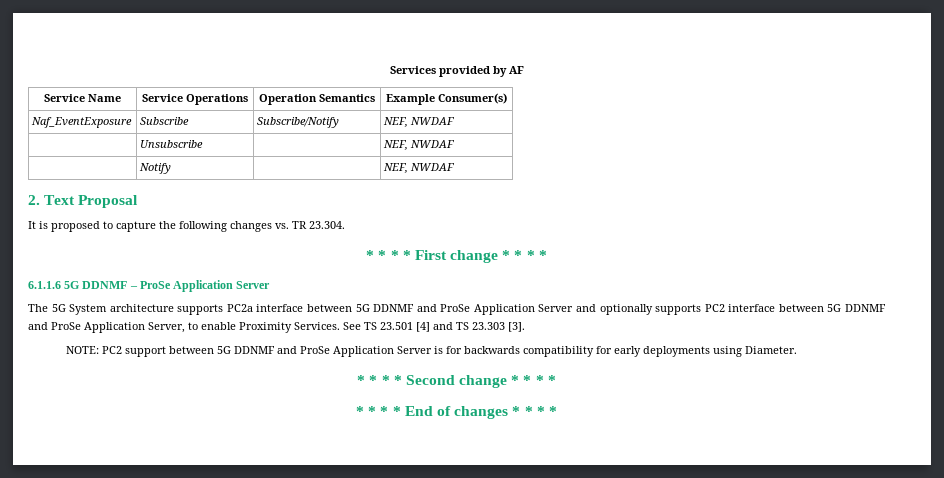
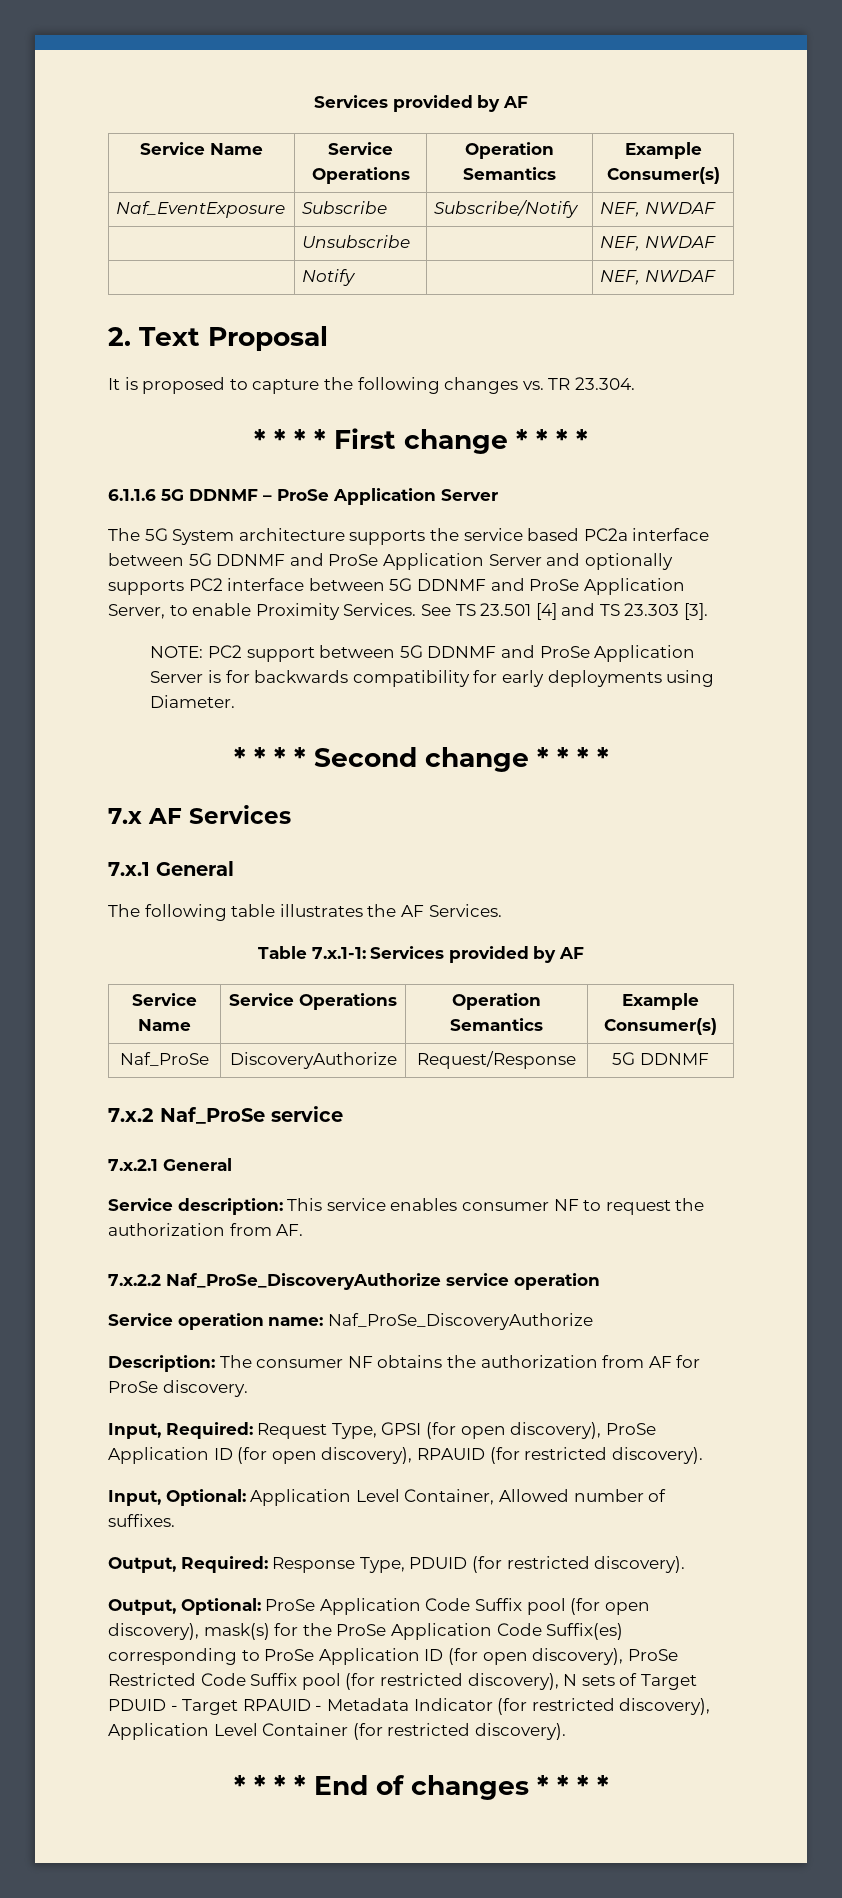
(224, 309) none -> [429,528,580,541] the service based
(556, 380) none -> [108,805,291,824] [108,861,234,876] [108,904,502,921] [258,946,584,963] [132,993,197,1006] [138,1019,191,1031] [229,993,397,1010] [452,993,541,1010] [450,1018,543,1031] [622,993,699,1010] [604,1018,717,1035] [120,1052,209,1066] [229,1052,397,1069] [417,1051,576,1069] [612,1052,709,1065] [108,1106,343,1124] [108,1158,232,1171] [108,1198,705,1215] [108,1223,304,1236] [108,1273,600,1290] [108,1313,593,1330] [108,1355,701,1372] [108,1380,248,1397] [108,1422,656,1439] [108,1447,703,1464] [108,1489,667,1506] [108,1514,175,1527] [108,1556,686,1573] [108,1598,650,1615] [108,1623,624,1640] [108,1648,678,1665] [108,1673,697,1690] [108,1698,711,1715] [108,1723,566,1740] // 7.x AF Services // 7.x.1 General // The following table illustrates the AF Services. // Table 7.x.1-1: Services provided by AF // Service Name | Service Operations | Operation Semantics | Example Consumer(s) // Naf_ProSe | DiscoveryAuthorize | Request/Response | 5G DDNMF // 7.x.2 Naf_ProSe service // 7.x.2.1 General // Service description: This service enables consumer NF to request the authorization from AF. // 7.x.2.2 Naf_ProSe_DiscoveryAuthorize service operation // Service operation name: Naf_ProSe_DiscoveryAuthorize // Description: The consumer NF obtains the authorization from AF for ProSe discovery. // Input, Required: Request Type, GPSI (for open discovery), ProSe Application ID (for open discovery), RPAUID (for restricted discovery). // Input, Optional: Application Level Container, Allowed number of suffixes. // Output, Required: Response Type, PDUID (for restricted discovery). // Output, Optional: ProSe Application Code Suffix pool (for open discovery), mask(s) for the ProSe Application Code Suffix(es) corresponding to ProSe Application ID (for open discovery), ProSe Restricted Code Suffix pool (for restricted discovery), N sets of Target PDUID - Target RPAUID - Metadata Indicator (for restricted discovery), Application Level Container (for restricted discovery).

